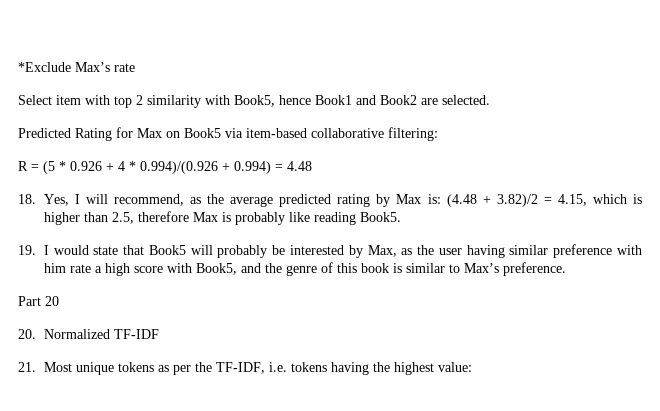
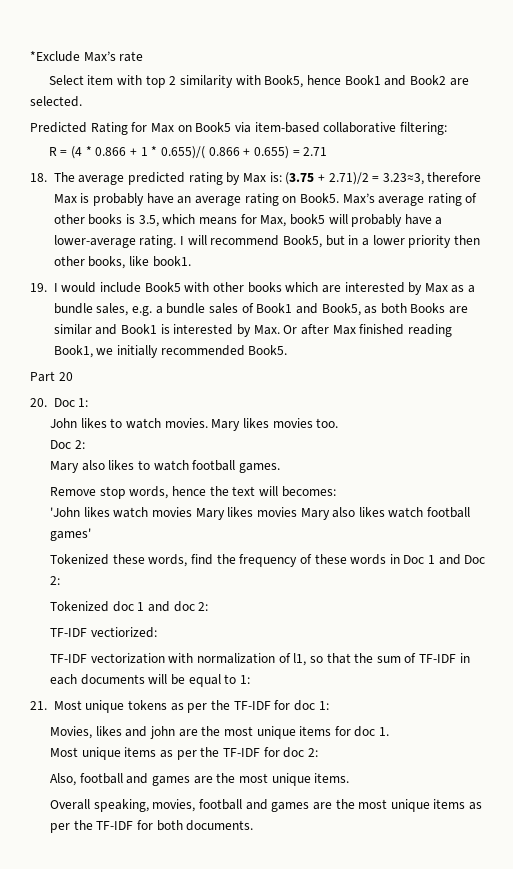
[43,161,312,174] [18,194,225,206] (5 * 0.926 + 4 * 0.994)/(0.926 + 0.994) = 4.48 // 18. Yes, I will recommend, as the -> [71,146,328,159] [30,172,75,182] (4 * 0.866 + 1 * 0.655)/( 0.866 + 0.655) = 2.71 // 18. The
[446,194,642,207] [43,211,401,225] [18,244,642,258] [43,262,566,276] [18,296,59,306] [18,329,159,339] (4.48 + 3.82)/2 = 4.15, which is higher than 2.5, therefore Max is probably like reading Book5. // 19. I would state that Book5 will probably be interested by Max, as the user having similar preference with him rate a high score with Book5, and the genre of this book is similar to Max’s preference. // Part 20 // 20. Normalized TF-IDF -> [285,172,482,185] [53,193,478,206] [53,214,443,227] [53,235,480,248] [53,256,191,269] [30,282,476,295] [53,303,469,316] [53,324,452,337] [53,345,288,358] [30,371,73,382] [30,398,89,407] [49,418,339,431] [49,440,85,449] [49,460,280,473] [49,486,336,499] [49,507,471,520] [49,528,91,541] [49,554,486,567] [49,576,60,585] [49,601,209,612] [49,627,157,638] [49,653,470,666] [49,674,250,687] (3.75 + 2.71)/2 = 3.23≈3, therefore Max is probably have an average rating on Book5. Max’s average rating of other books is 3.5, which means for Max, book5 will probably have a lower-average rating. I will recommend Book5, but in a lower priority then other books, like book1. // 19. I would include Book5 with other books which are interested by Max as a bundle sales, e.g. a bundle sales of Book1 and Book5, as both Books are similar and Book1 is interested by Max. Or after Max finished reading Book1, we initially recommended Book5. // Part 20 // 20. Doc 1: // John likes to watch movies. Mary likes movies too. // Doc 2: // Mary also likes to watch football games. // Remove stop words, hence the text will becomes: // 'John likes watch movies Mary likes movies Mary also likes watch football games' // Tokenized these words, find the frequency of these words in Doc 1 and Doc 2: // Tokenized doc 1 and doc 2: // TF-IDF vectiorized: // TF-IDF vectorization with normalization of l1, so that the sum of TF-IDF in each documents will be equal to 1:
[215,362,472,375] TF-IDF, i.e. tokens having the highest value: -> [233,700,329,711] [49,726,390,739] [49,747,318,760] [49,773,350,786] [49,799,483,812] [49,820,254,833] TF-IDF for doc 1: // Movies, likes and john are the most unique items for doc 1. // Most unique items as per the TF-IDF for doc 2: // Also, football and games are the most unique items. // Overall speaking, movies, football and games are the most unique items as per the TF-IDF for both documents.

